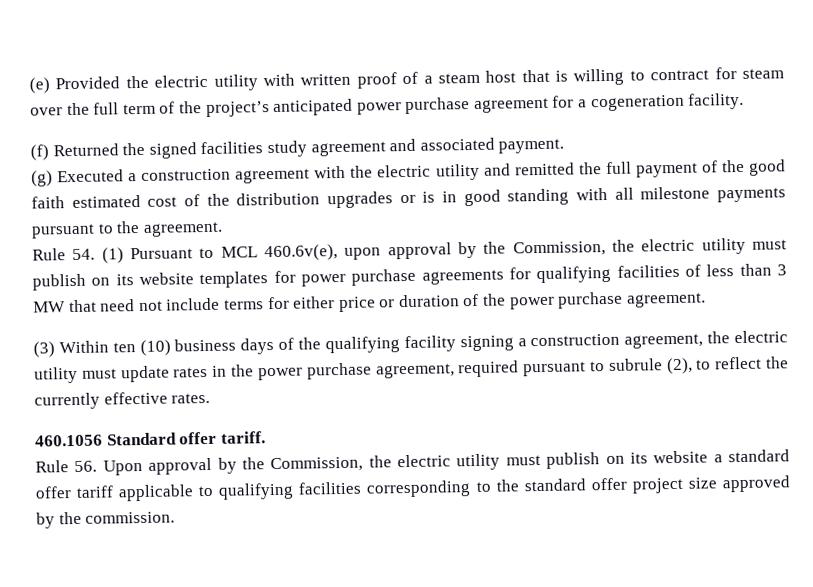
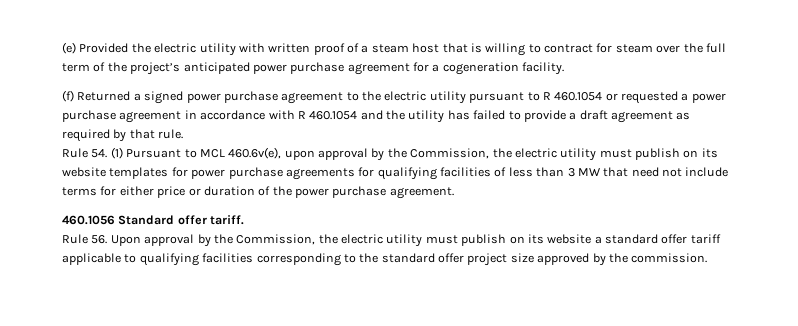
[122,137,565,159] [31,159,786,187] [31,186,786,209] [31,220,223,239] the signed facilities study agreement and associated payment. // (g) Executed a construction agreement with the electric utility and remitted the full payment of the good faith estimated cost of the distribution upgrades or is in good standing with all milestone payments pursuant to the agreement. -> [133,91,726,104] [62,110,691,123] [62,129,184,142] a signed power purchase agreement to the electric utility pursuant to R 460.1054 or requested a power purchase agreement in accordance with R 460.1054 and the utility has failed to provide a draft agreement as required by that rule.
[33,330,789,358] [34,356,789,384] [34,391,211,410] // (3) Within ten (10) business days of the qualifying facility signing a construction agreement, the electric utility must update rates in the power purchase agreement, required pursuant to subrule (2), to reflect the currently effective rates. -> (454, 193) none

